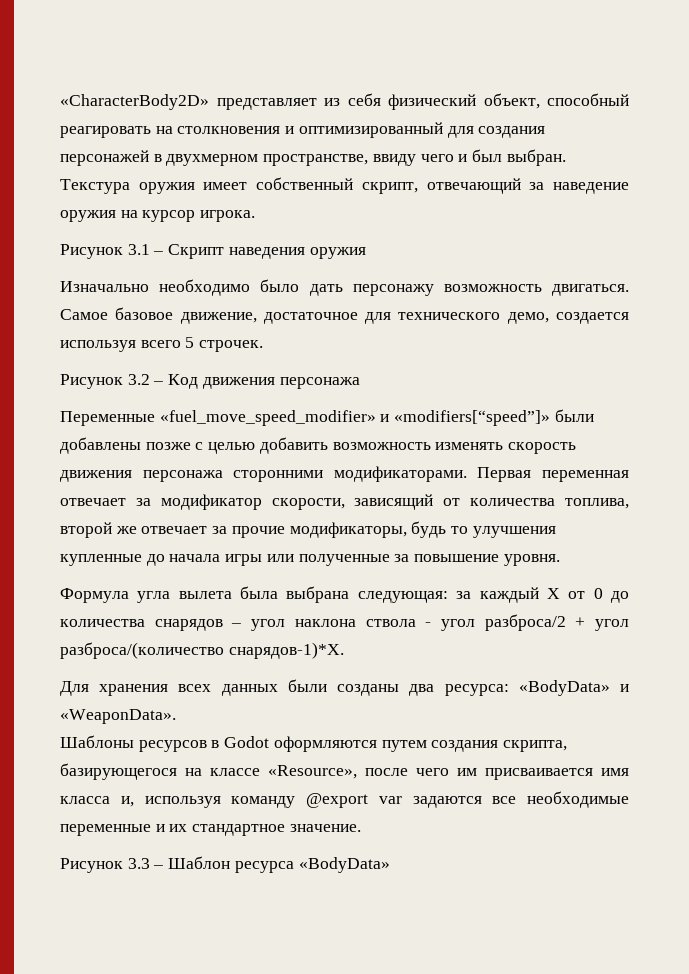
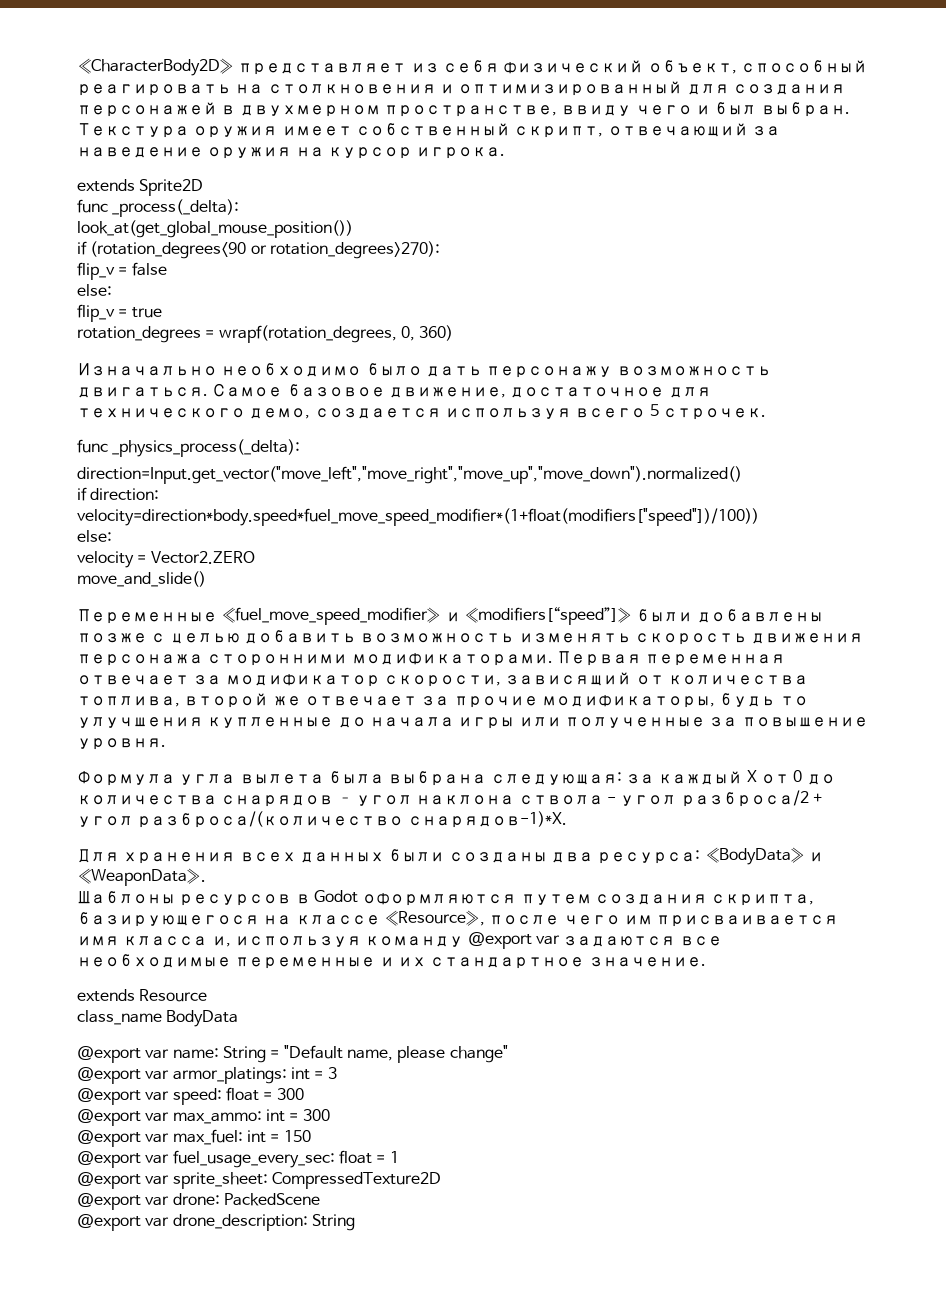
[60,244,366,259] Рисунок 3.1 – Скрипт наведения оружия -> [77,179,204,196] [77,199,240,217] [77,220,353,238] [77,241,440,259] [77,262,167,280] [77,284,112,296] [77,304,162,322] [77,325,454,343] extends Sprite2D // func _process(_delta): // look_at(get_global_mouse_position()) // if (rotation_degrees<90 or rotation_degrees>270): // flip_v = false // else: // flip_v = true // rotation_degrees = wrapf(rotation_degrees, 0, 360)
[60,374,360,389] Рисунок 3.2 – Код движения персонажа -> [77,439,301,457] [77,466,742,484] [77,487,160,501] [77,508,759,526] [77,530,112,542] [77,551,255,568] [77,571,206,587] func _physics_process(_delta): // direction=Input.get_vector("move_left","move_right","move_up","move_down").normalized() // if direction: // velocity=direction*body.speed*fuel_move_speed_modifier*(1+float(modifiers["speed"])/100)) // else: // velocity = Vector2.ZERO // move_and_slide()
[60,856,390,873] Рисунок 3.3 – Шаблон ресурса «BodyData» -> [77,989,208,1002] [77,1010,239,1027] [77,1045,508,1063] [77,1067,337,1084] [77,1087,304,1105] [77,1109,330,1126] [77,1129,311,1147] [77,1150,399,1168] [77,1172,441,1189] [77,1193,320,1210] [77,1214,355,1231] extends Resource // class_name BodyData // @export var name: String = "Default name, please change" // @export var armor_platings: int = 3 // @export var speed: float = 300 // @export var max_ammo: int = 300 // @export var max_fuel: int = 150 // @export var fuel_usage_every_sec: float = 1 // @export var sprite_sheet: CompressedTexture2D // @export var drone: PackedScene // @export var drone_description: String

